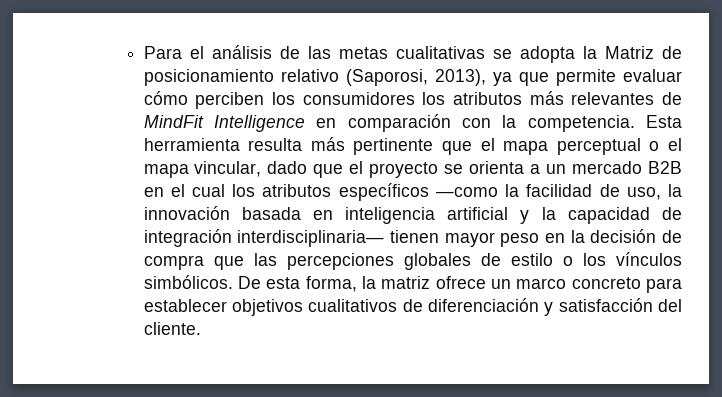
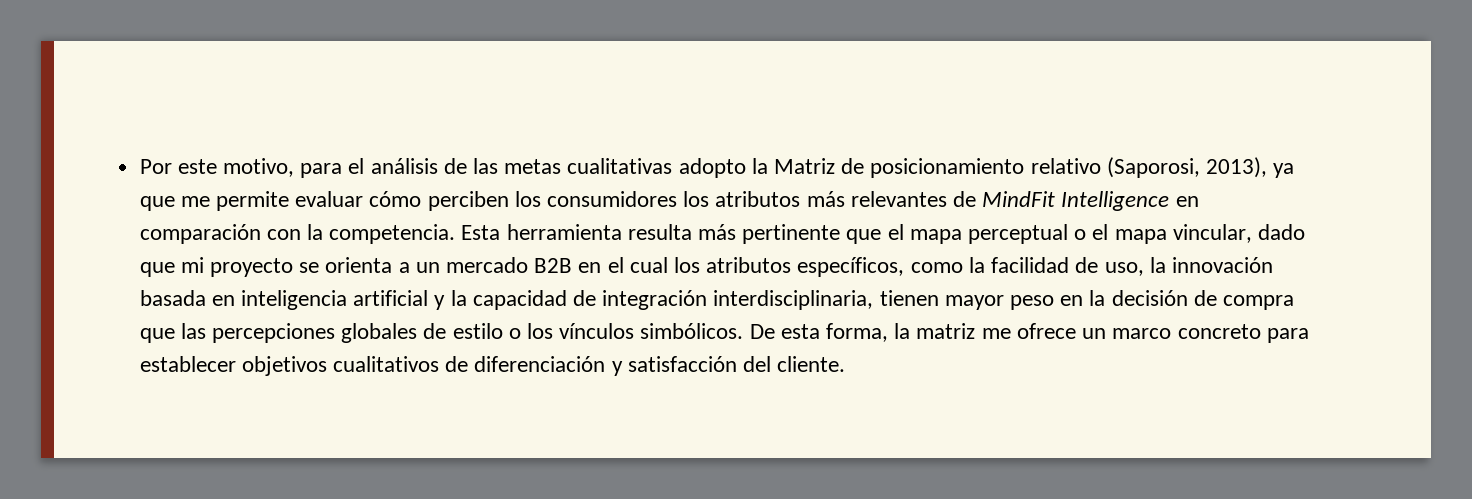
[143,46,182,59] Para -> [139,158,343,178] Por este motivo, para
[492,46,575,63] se adopta -> [678,158,746,178] adopto
(549, 79) none -> [180,196,210,207] me
[349,161,364,174] el -> [180,257,204,273] mi
[338,183,498,201] específicos —como -> [797,257,963,277] específicos, como
[237,230,385,247] interdisciplinaria— -> [713,290,874,310] interdisciplinaria,
(431, 282) none -> [981,328,1011,339] me

